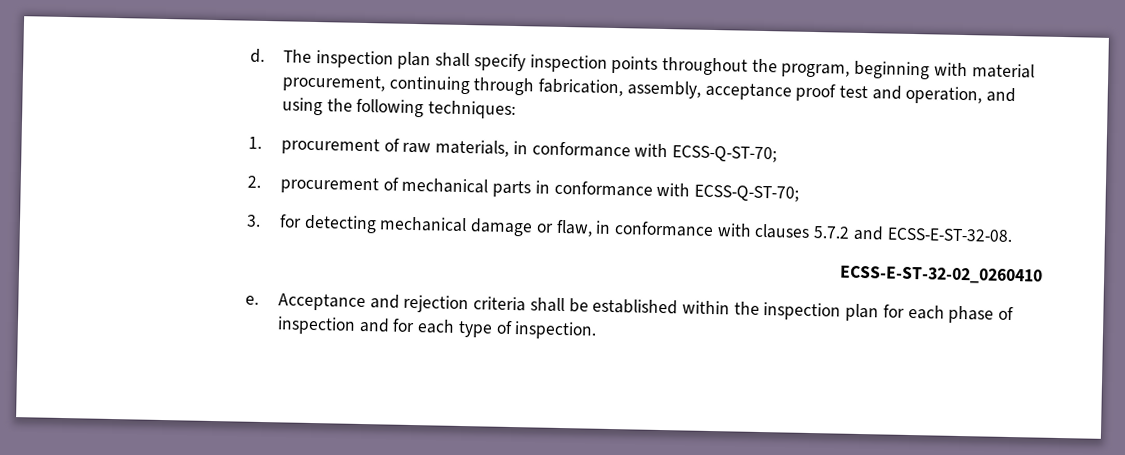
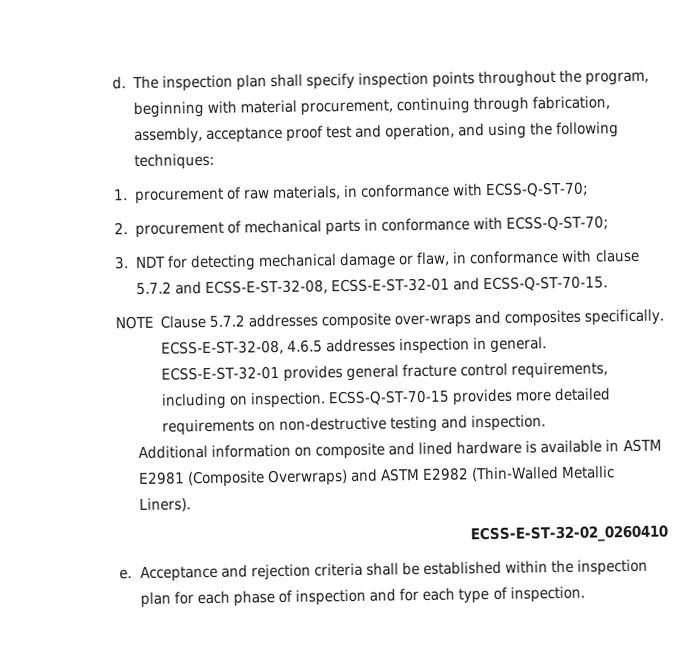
(261, 220) none -> [135,256,167,268] NDT
[754,223,811,239] clauses -> [594,248,640,263] clause
[886,227,1013,243] ECSS-E-ST-32-08. -> [205,275,609,296] [114,308,665,330] [161,336,548,356] [161,361,609,382] [161,387,611,410] [162,414,547,436] [138,438,662,460] [138,465,616,488] [139,497,192,512] ECSS-E-ST-32-08, ECSS-E-ST-32-01 and ECSS-Q-ST-70-15. // NOTE Clause 5.7.2 addresses composite over-wraps and composites specifically. ECSS-E-ST-32-08, 4.6.5 addresses inspection in general. ECSS-E-ST-32-01 provides general fracture control requirements, including on inspection. ECSS-Q-ST-70-15 provides more detailed requirements on non-destructive testing and inspection. // Additional information on composite and lined hardware is available in ASTM E2981 (Composite Overwraps) and ASTM E2982 (Thin-Walled Metallic Liners).

